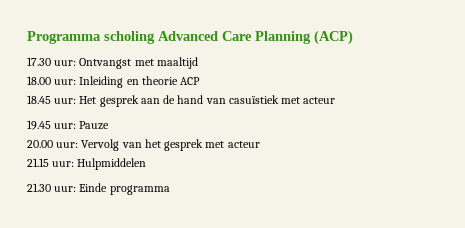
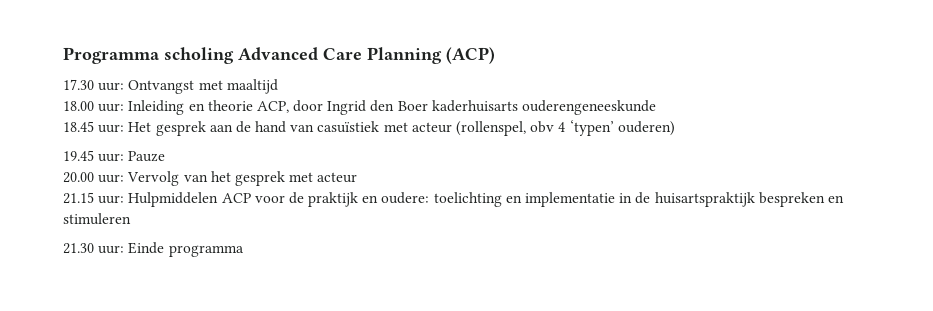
[180,77,201,85] ACP -> [256,100,657,115] ACP, door Ingrid den Boer kaderhuisarts ouderengeneeskunde
(336, 100) none -> [456,120,675,136] (rollenspel, obv 4 ‘typen’ ouderen)
(147, 164) none -> [221,192,844,207] [63,213,131,225] ACP voor de praktijk en oudere: toelichting en implementatie in de huisartspraktijk bespreken en stimuleren

